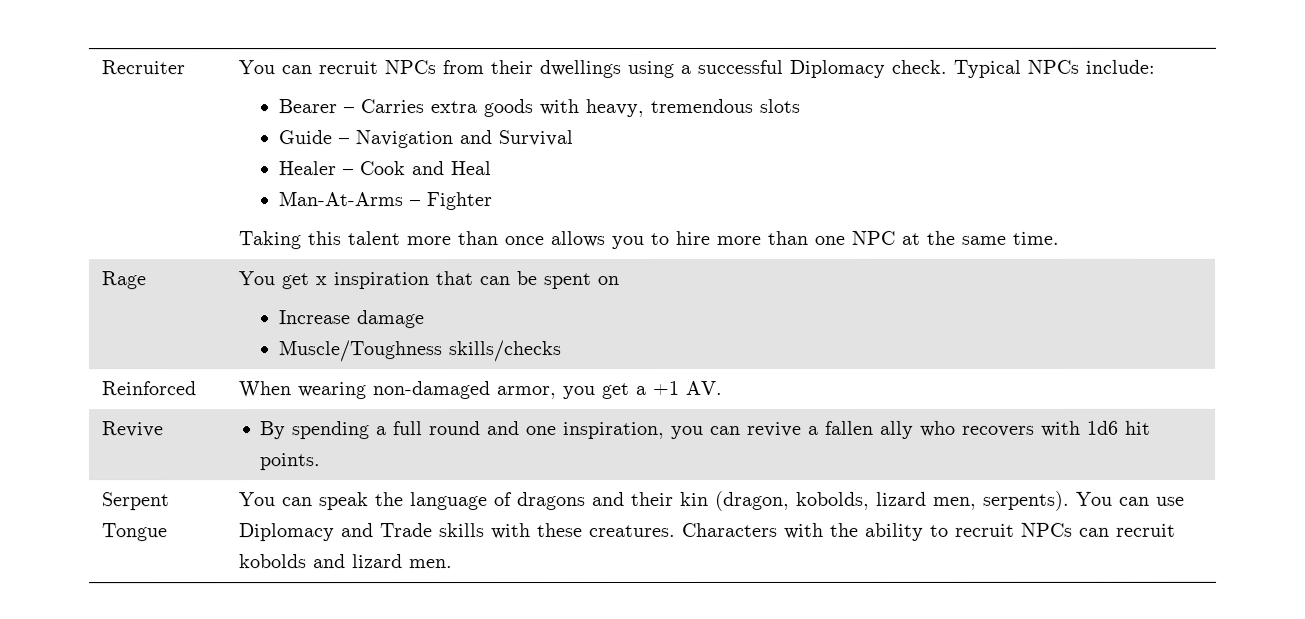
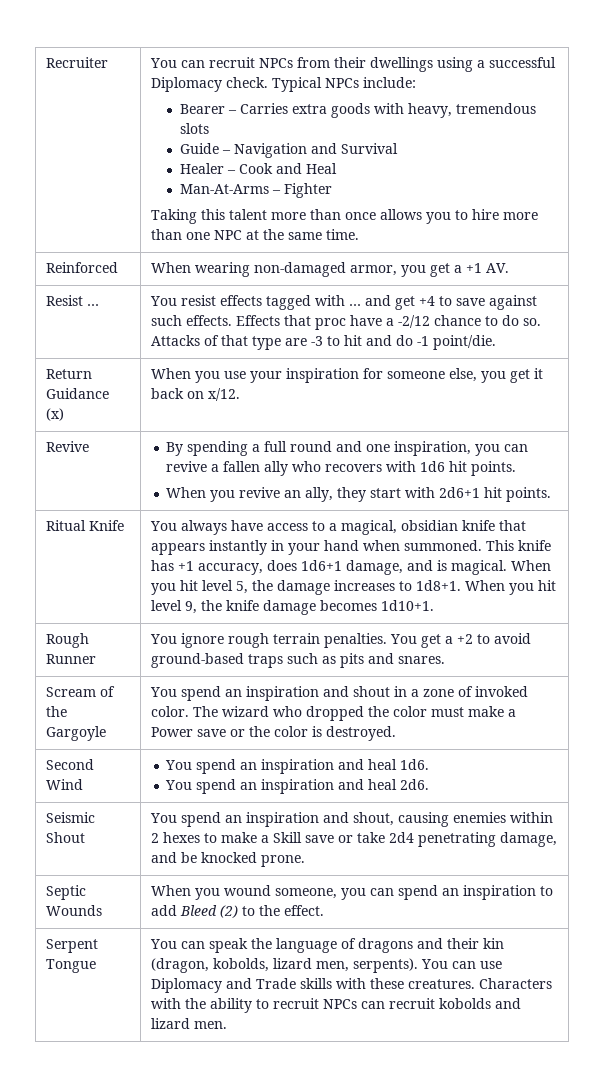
[100,271,146,290] [237,271,619,290] [278,310,425,329] [278,340,562,363] // Rage | You get x inspiration that can be spent on // Increase damage // Muscle/Toughness skills/checks -> (360, 234) none
(723, 387) none -> [46,295,100,306] [150,295,538,310] [151,315,542,330] [151,335,497,350] [46,369,93,379] [46,388,110,399] [46,408,65,421] [151,368,544,383] [151,388,241,401] // Resist … | You resist effects tagged with … and get +4 to save against such effects. Effects that proc have a -2/12 chance to do so. Attacks of that type are -3 to hit and do -1 point/die. // Return Guidance (x) | When you use your inspiration for someone else, you get it back on x/12.
(322, 462) none -> [166,487,552,502] [46,520,125,531] [150,520,527,535] [151,540,552,555] [151,560,552,575] [151,580,557,595] [151,600,435,615] [46,633,90,648] [46,654,97,664] [150,633,532,648] [151,653,446,668] [46,686,116,697] [46,706,68,717] [46,726,107,741] [150,686,529,701] [151,706,517,721] [151,726,397,741] [46,759,95,770] [46,779,84,790] [165,759,430,774] [165,779,430,794] [46,812,96,823] [46,832,86,843] [150,812,554,827] [151,832,558,847] [151,852,306,867] [46,885,87,900] [46,905,103,916] [151,885,554,900] [151,905,325,918] // When you revive an ally, they start with 2d6+1 hit points. // Ritual Knife | You always have access to a magical, obsidian knife that appears instantly in your hand when summoned. This knife has +1 accuracy, does 1d6+1 damage, and is magical. When you hit level 5, the damage increases to 1d8+1. When you hit level 9, the knife damage becomes 1d10+1. // Rough Runner | You ignore rough terrain penalties. You get a +2 to avoid ground-based traps such as pits and snares. // Scream of the Gargoyle | You spend an inspiration and shout in a zone of invoked color. The wizard who dropped the color must make a Power save or the color is destroyed. // Second Wind | You spend an inspiration and heal 1d6. // You spend an inspiration and heal 2d6. // Seismic Shout | You spend an inspiration and shout, causing enemies within 2 hexes to make a Skill save or take 2d4 penetrating damage, and be knocked prone. // Septic Wounds | When you wound someone, you can spend an inspiration to add Bleed (2) to the effect.

